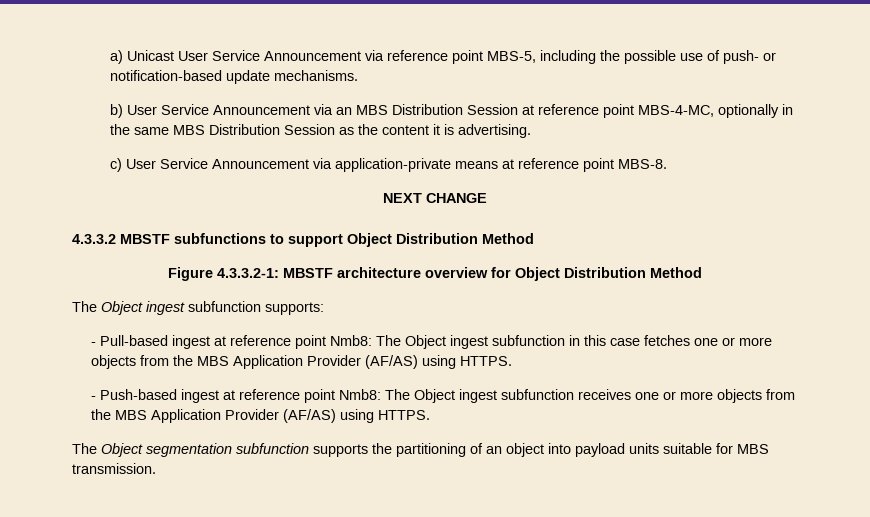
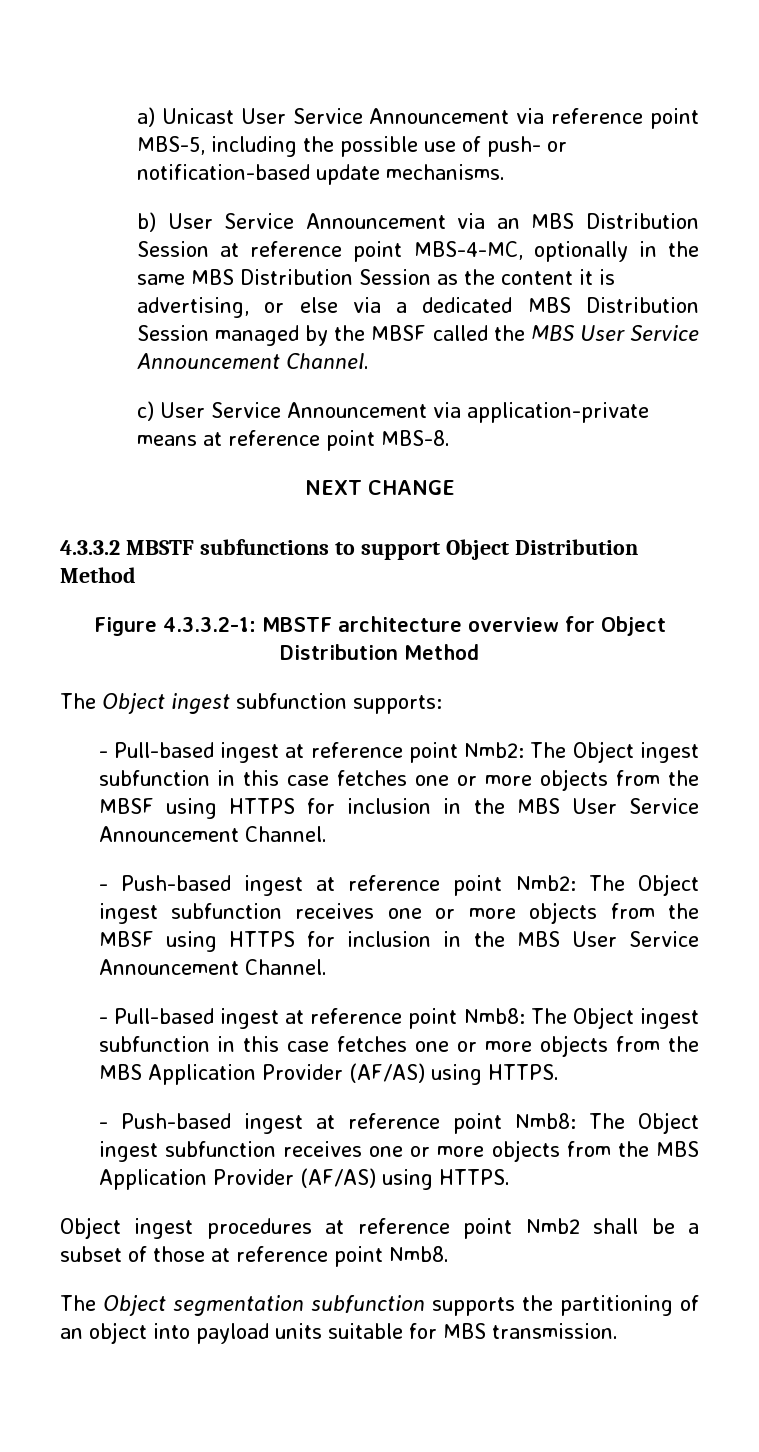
[457,124,531,138] advertising. -> [136,297,699,318] [136,325,699,346] [136,353,369,369] advertising, or else via a dedicated MBS Distribution Session managed by the MBSF called the MBS User Service Announcement Channel.
(324, 308) none -> [98,741,699,763] [98,769,699,791] [98,798,699,819] [98,826,327,842] [98,874,700,896] [98,902,700,924] [98,931,699,952] [98,959,327,975] // - Pull-based ingest at reference point Nmb2: The Object ingest subfunction in this case fetches one or more objects from the MBSF using HTTPS for inclusion in the MBS User Service Announcement Channel. // - Push-based ingest at reference point Nmb2: The Object ingest subfunction receives one or more objects from the MBSF using HTTPS for inclusion in the MBS User Service Announcement Channel.
(430, 415) none -> [60,1217,700,1239] [60,1246,449,1267] // Object ingest procedures at reference point Nmb2 shall be a subset of those at reference point Nmb8.

